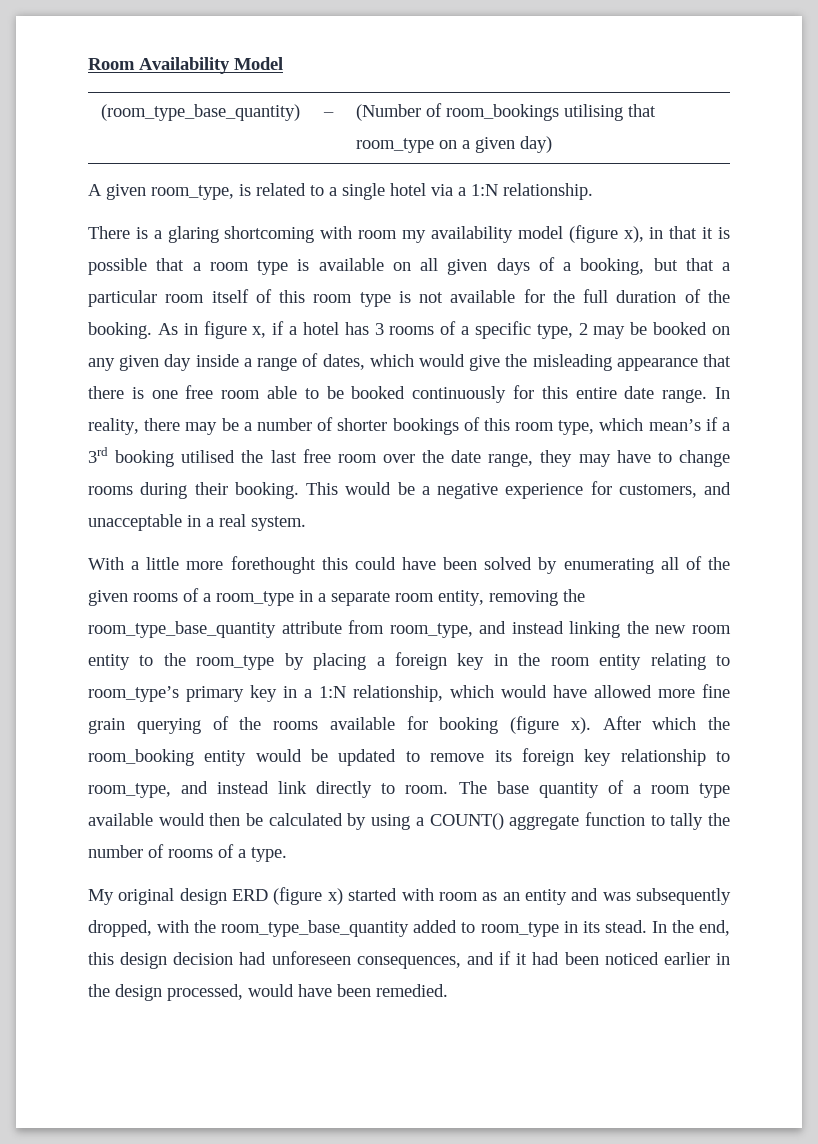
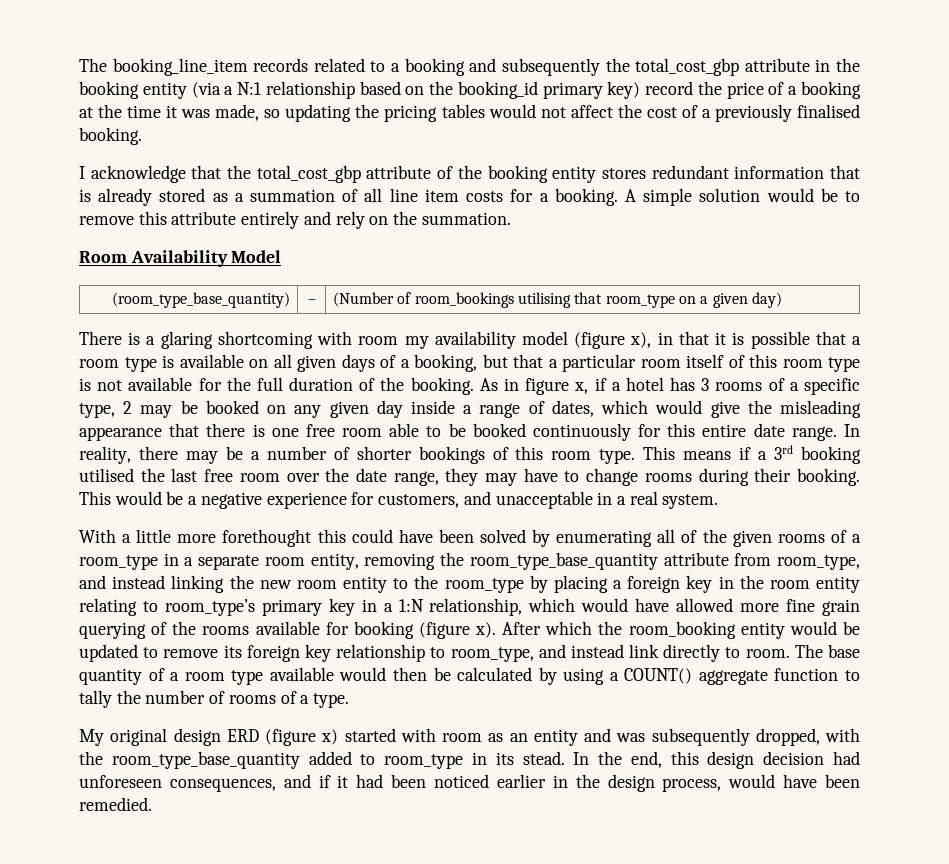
(88, 64) none -> [79,58,861,76] [79,81,861,99] [79,104,861,122] [79,127,142,145] [79,165,861,183] [79,188,861,206] [79,211,511,229] The booking_line_item records related to a booking and subsequently the total_cost_gbp attribute in the booking entity (via a N:1 relationship based on the booking_id primary key) record the price of a booking at the time it was made, so updating the pricing tables would not affect the cost of a previously finalised booking. // I acknowledge that the total_cost_gbp attribute of the booking entity stores redundant information that is already stored as a summation of all line item costs for a booking. A simple solution would be to remove this attribute entirely and rely on the summation. //
[88,183,593,200] // A given room_type, is related to a single hotel via a 1:N relationship. -> (782, 300) none
[558,418,701,435] type, which mean’s -> [599,446,732,464] type. This means
[167,984,243,1001] processed, -> [662,778,722,792] process,

